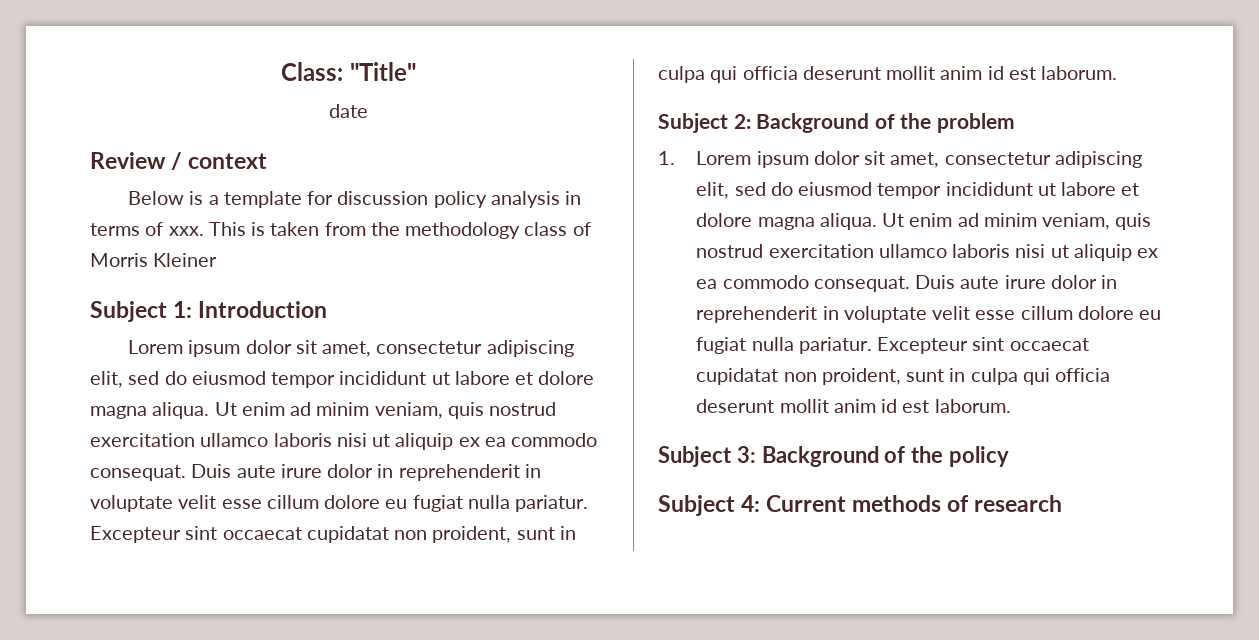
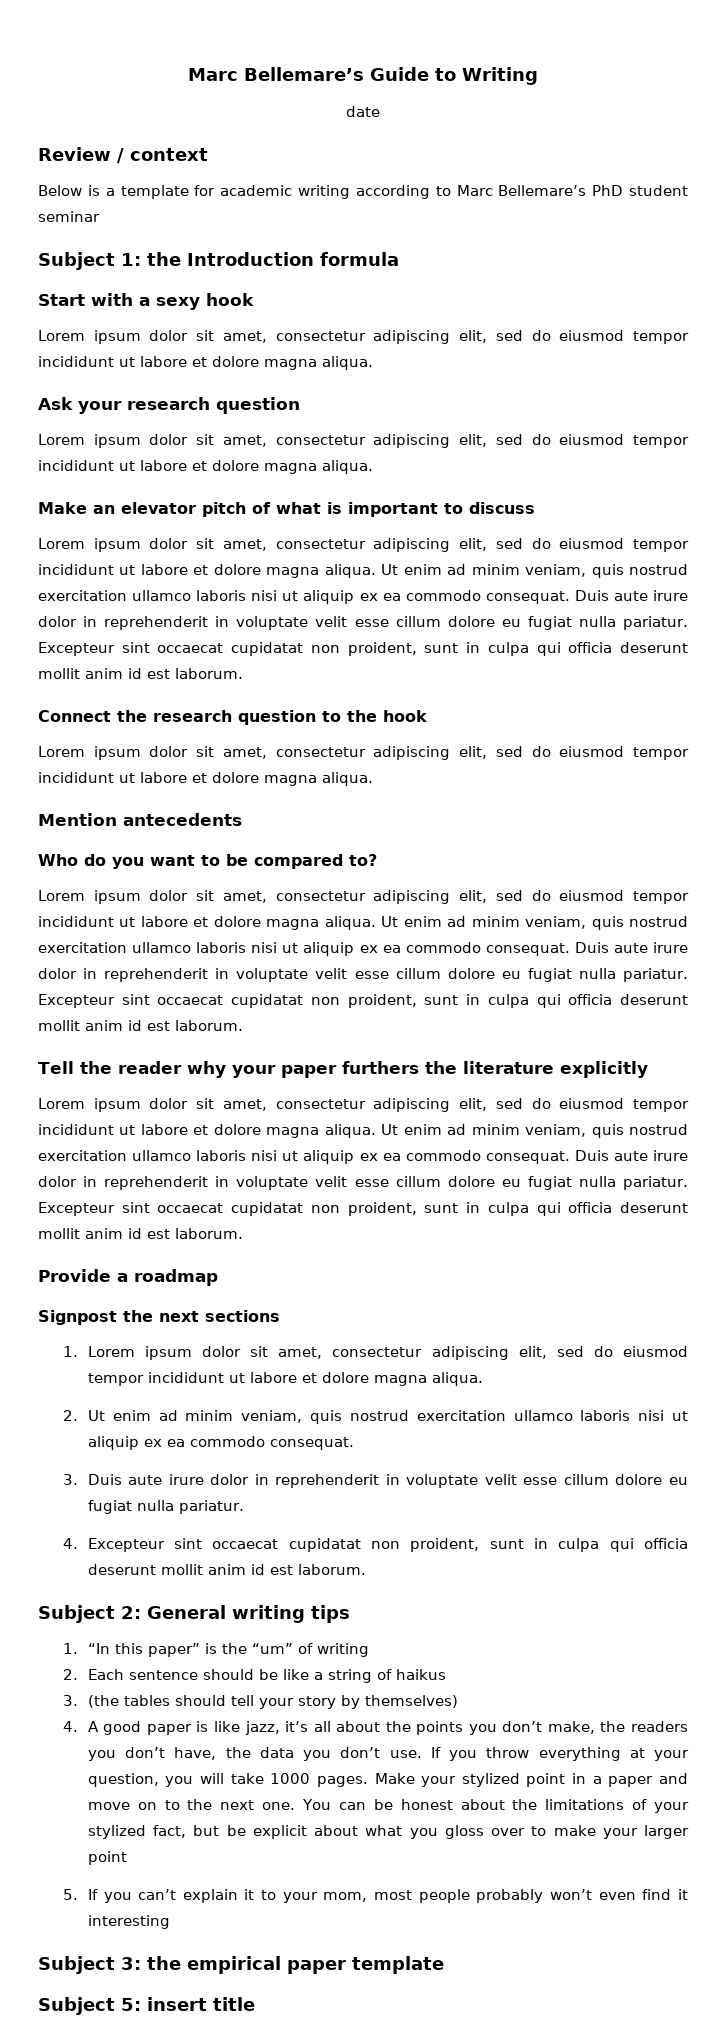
[281,62,416,81] Class: "Title" -> [188,67,538,85] Marc Bellemare’s Guide to Writing
[337,191,582,208] [90,222,591,239] [90,253,218,267] discussion policy analysis in terms of xxx. This is taken from the methodology class of Morris Kleiner -> [220,185,688,199] [38,211,100,222] academic writing according to Marc Bellemare’s PhD student seminar
(193, 309) none -> [147,252,181,266] the
(328, 309) none -> [320,252,399,266] [38,293,254,310] [38,330,690,344] [38,356,373,370] [38,397,300,414] [38,434,690,448] [38,460,373,474] [38,502,535,517] formula // Start with a sexy hook // Lorem ipsum dolor sit amet, consectetur adipiscing elit, sed do eiusmod tempor incididunt ut labore et dolore magna aliqua. // Ask your research question // Lorem ipsum dolor sit amet, consectetur adipiscing elit, sed do eiusmod tempor incididunt ut labore et dolore magna aliqua. // Make an elevator pitch of what is important to discuss
[658,113,1015,133] [658,151,675,165] Subject 2: Background of the problem // 1. -> [38,710,427,725] [38,746,690,760] [38,772,373,786] [38,813,242,826] [38,854,377,869] Connect the research question to the hook // Lorem ipsum dolor sit amet, consectetur adipiscing elit, sed do eiusmod tempor incididunt ut labore et dolore magna aliqua. // Mention antecedents // Who do you want to be compared to? //
[658,446,1010,467] [658,495,1063,516] Subject 3: Background of the policy // Subject 4: Current methods of research -> [38,1061,648,1078] [38,1098,690,1112] [38,1124,688,1138] [38,1150,689,1164] [38,1176,689,1190] [38,1202,689,1216] [38,1228,243,1239] [38,1269,218,1286] [38,1310,280,1325] [62,1346,688,1360] [87,1372,483,1386] [62,1410,689,1424] [87,1436,354,1450] [62,1474,688,1488] [87,1500,244,1514] [62,1538,688,1552] [87,1564,366,1575] [38,1605,350,1623] [62,1643,369,1657] [62,1669,446,1683] [62,1695,458,1709] [62,1721,688,1735] [87,1747,689,1761] [87,1773,688,1787] [87,1799,690,1813] [87,1825,689,1839] [87,1851,127,1865] [62,1889,688,1903] [87,1915,170,1929] [38,1956,444,1974] [38,1997,255,2015] Tell the reader why your paper furthers the literature explicitly // Lorem ipsum dolor sit amet, consectetur adipiscing elit, sed do eiusmod tempor incididunt ut labore et dolore magna aliqua. Ut enim ad minim veniam, quis nostrud exercitation ullamco laboris nisi ut aliquip ex ea commodo consequat. Duis aute irure dolor in reprehenderit in voluptate velit esse cillum dolore eu fugiat nulla pariatur. Excepteur sint occaecat cupidatat non proident, sunt in culpa qui officia deserunt mollit anim id est laborum. // Provide a roadmap // Signpost the next sections // 1. Lorem ipsum dolor sit amet, consectetur adipiscing elit, sed do eiusmod tempor incididunt ut labore et dolore magna aliqua. // 2. Ut enim ad minim veniam, quis nostrud exercitation ullamco laboris nisi ut aliquip ex ea commodo consequat. // 3. Duis aute irure dolor in reprehenderit in voluptate velit esse cillum dolore eu fugiat nulla pariatur. // 4. Excepteur sint occaecat cupidatat non proident, sunt in culpa qui officia deserunt mollit anim id est laborum. // Subject 2: General writing tips // 1. “In this paper” is the “um” of writing // 2. Each sentence should be like a string of haikus // 3. (the tables should tell your story by themselves) // 4. A good paper is like jazz, it’s all about the points you don’t make, the readers you don’t have, the data you don’t use. If you throw everything at your question, you will take 1000 pages. Make your stylized point in a paper and move on to the next one. You can be honest about the limitations of your stylized fact, but be explicit about what you gloss over to make your larger point // 5. If you can’t explain it to your mom, most people probably won’t even find it interesting // Subject 3: the empirical paper template // Subject 5: insert title

